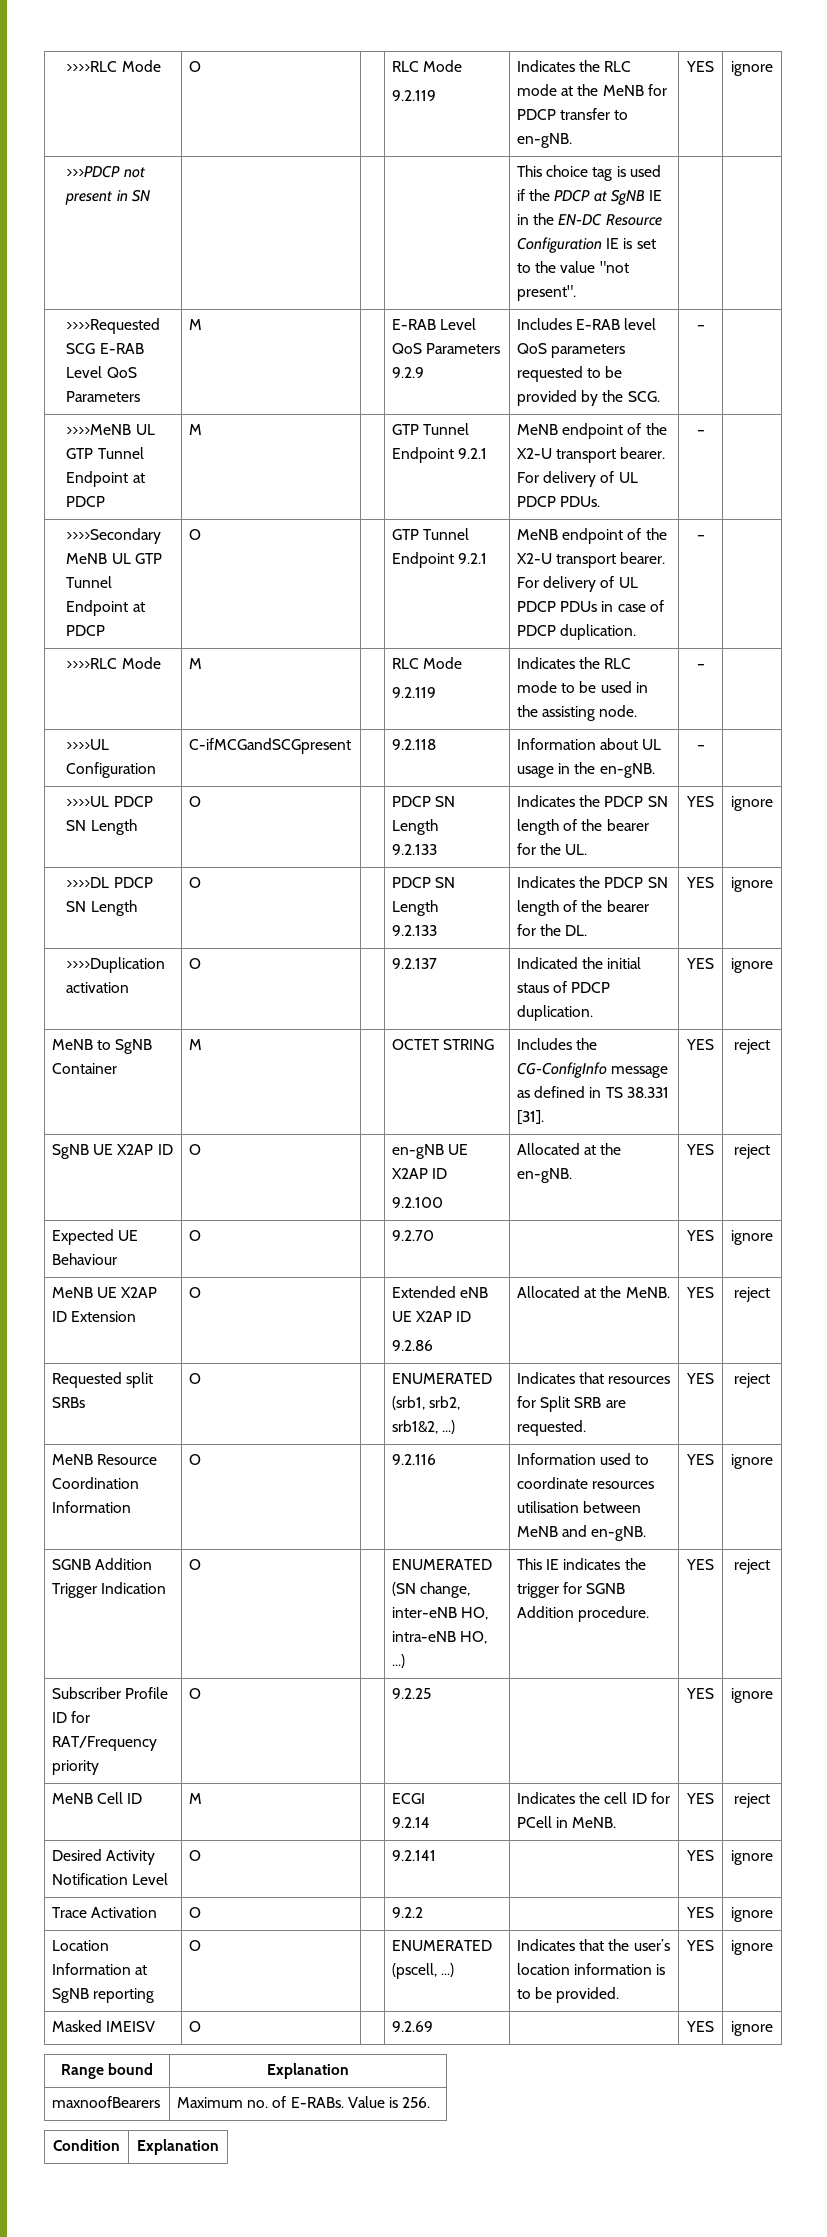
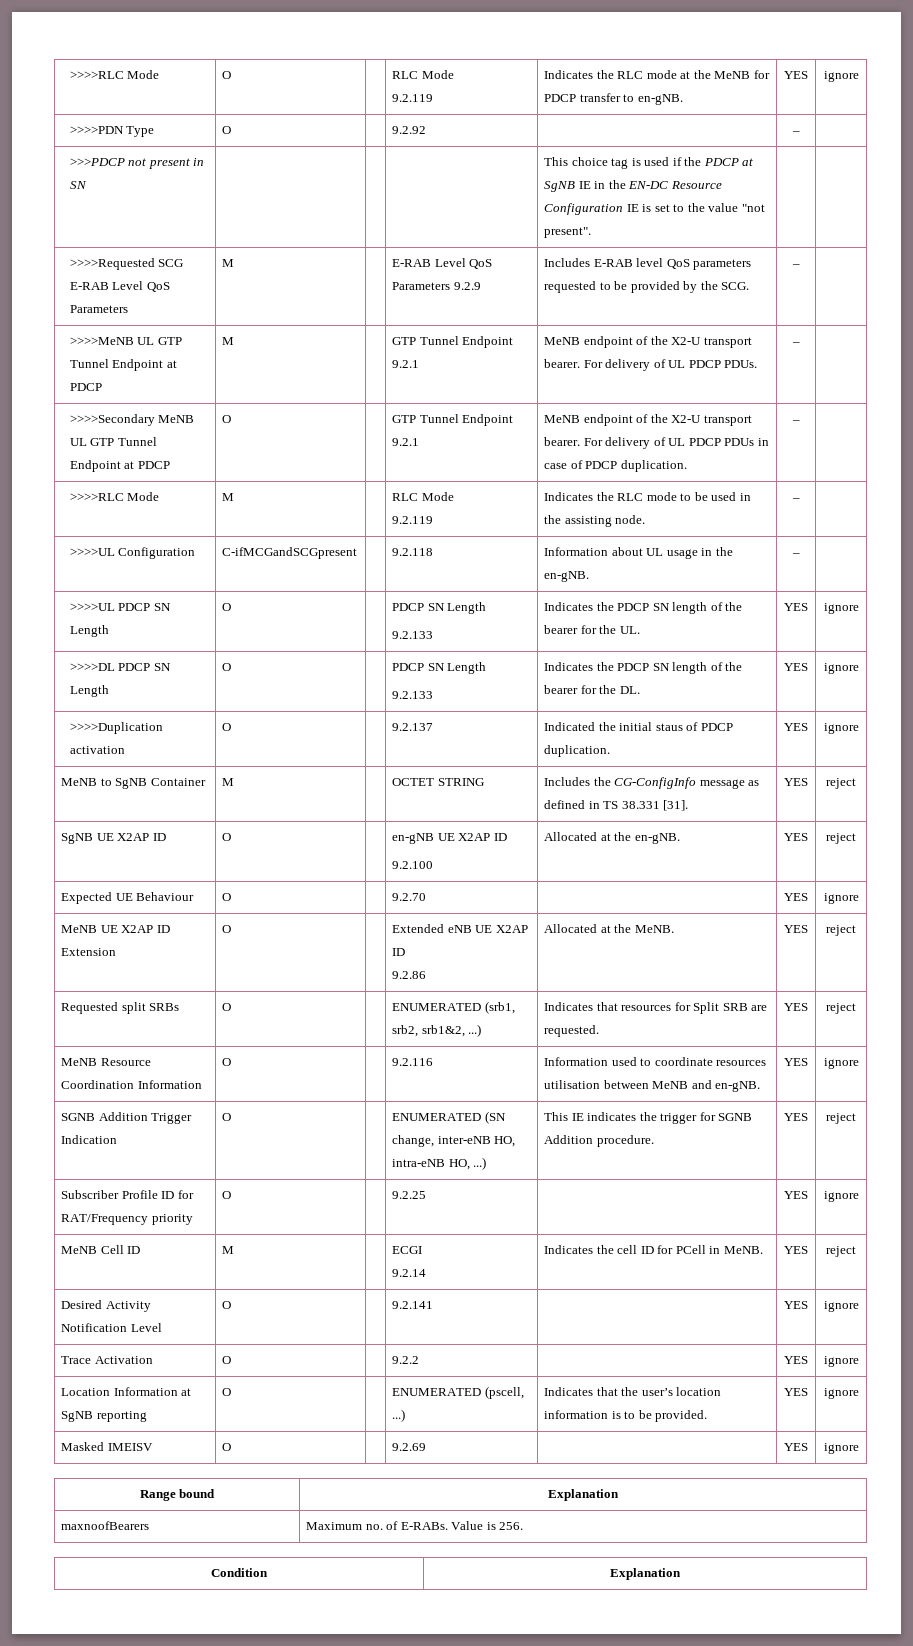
(773, 68) none -> [69,126,155,137] [222,126,232,134] [392,126,427,134] [791,131,800,134] // >>>>PDN Type | O | | 9.2.92 | | – |

